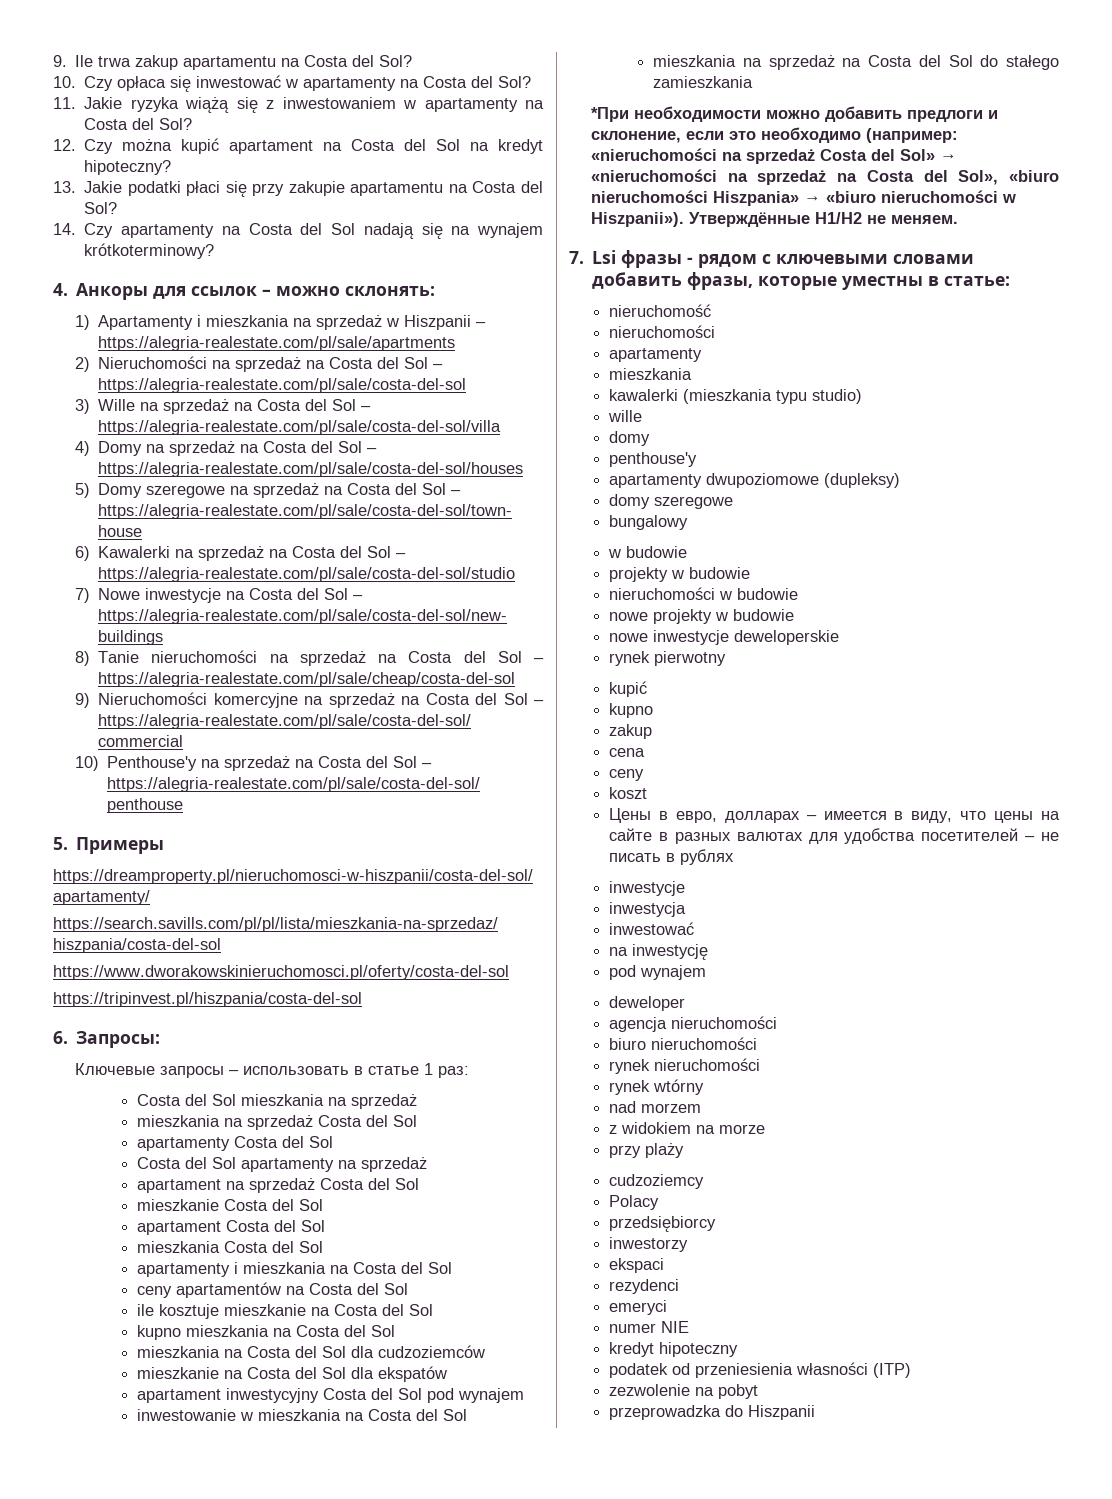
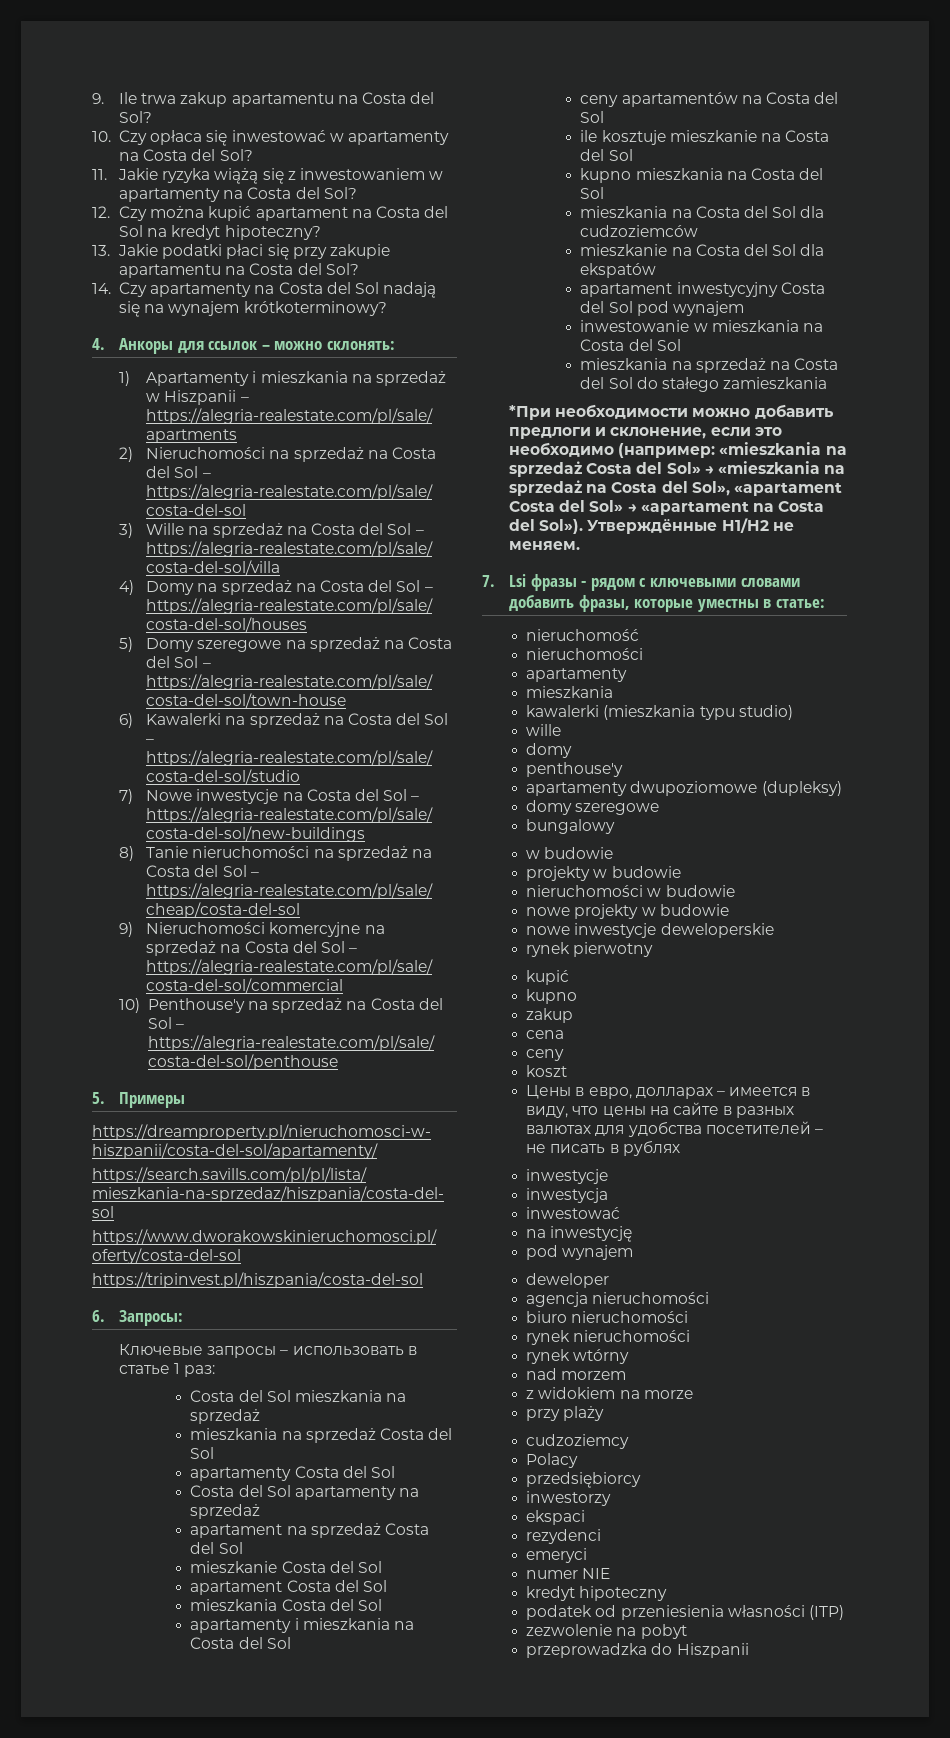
[590,148,717,161] «nieruchomości -> [719,442,822,455] «mieszkania
[590,169,717,182] «nieruchomości -> [718,461,821,474] «mieszkania
[1009,170,1059,182] [590,190,1016,206] [590,212,684,227] «biuro nieruchomości Hiszpania» → «biuro nieruchomości w Hiszpanii»). -> [734,482,843,496] [509,500,825,515] [509,519,584,534] «apartament Costa del Sol» → «apartament na Costa del Sol»).

